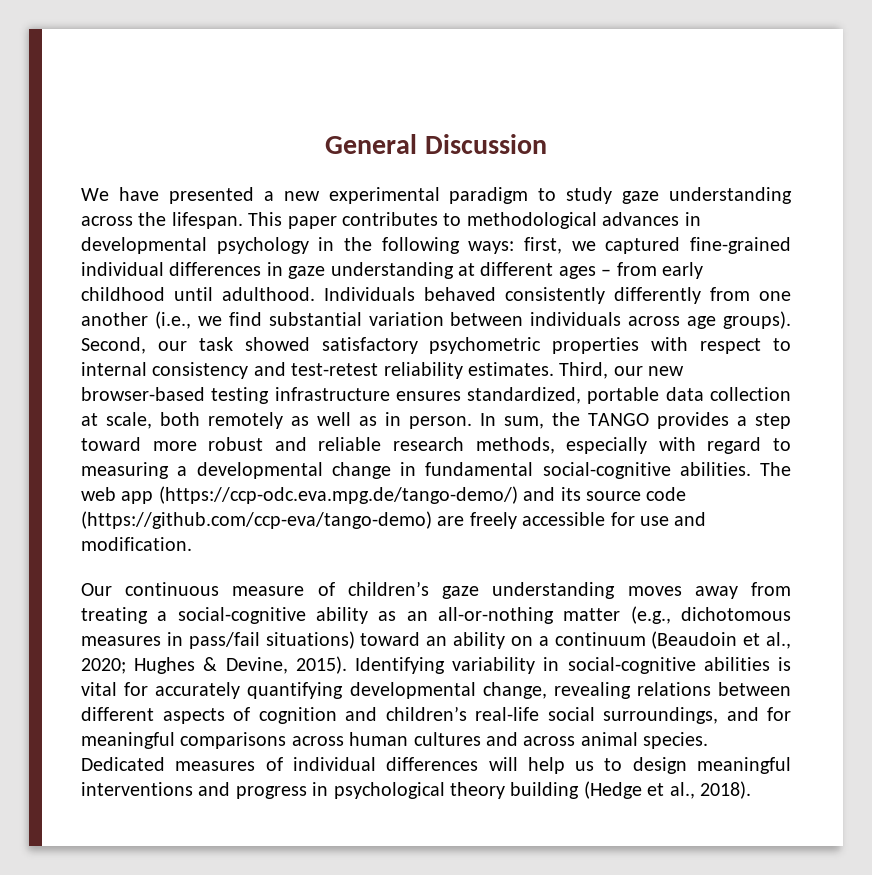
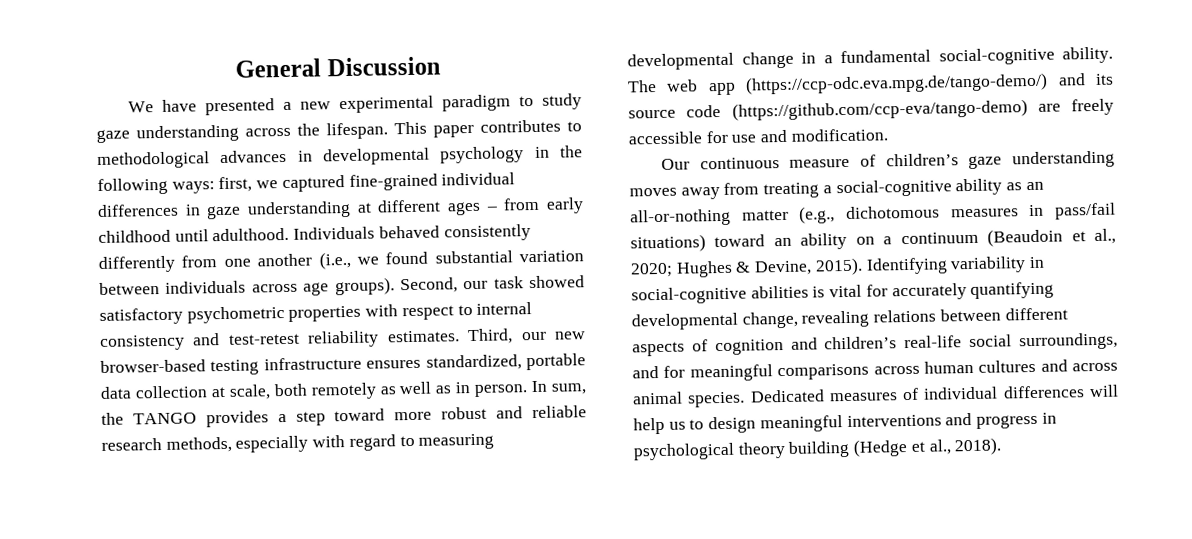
[228,312,262,326] find -> [385,251,429,265] found
[177,466,188,476] a -> (495, 441) none
(416, 469) none -> [823,55,833,64] a
[679,462,751,476] abilities. -> [1062,46,1113,64] ability.

